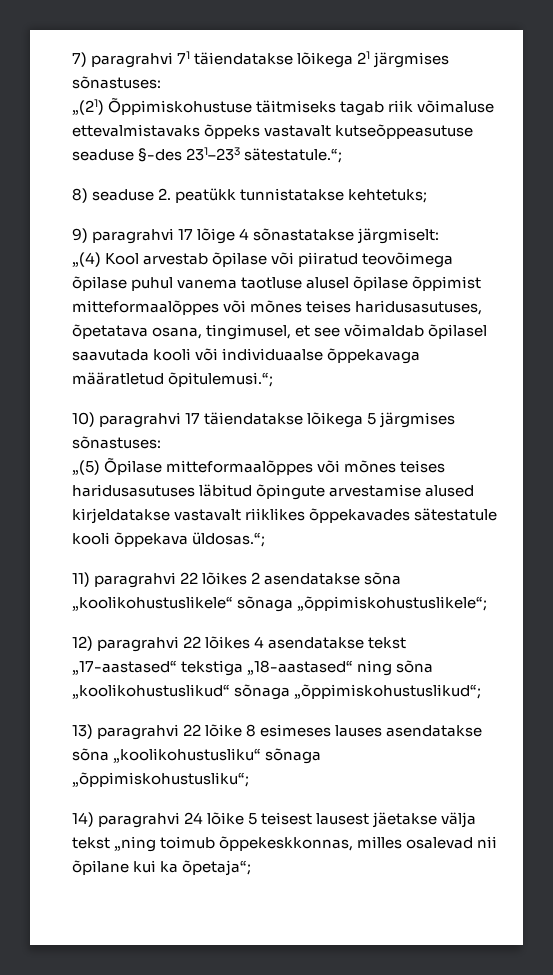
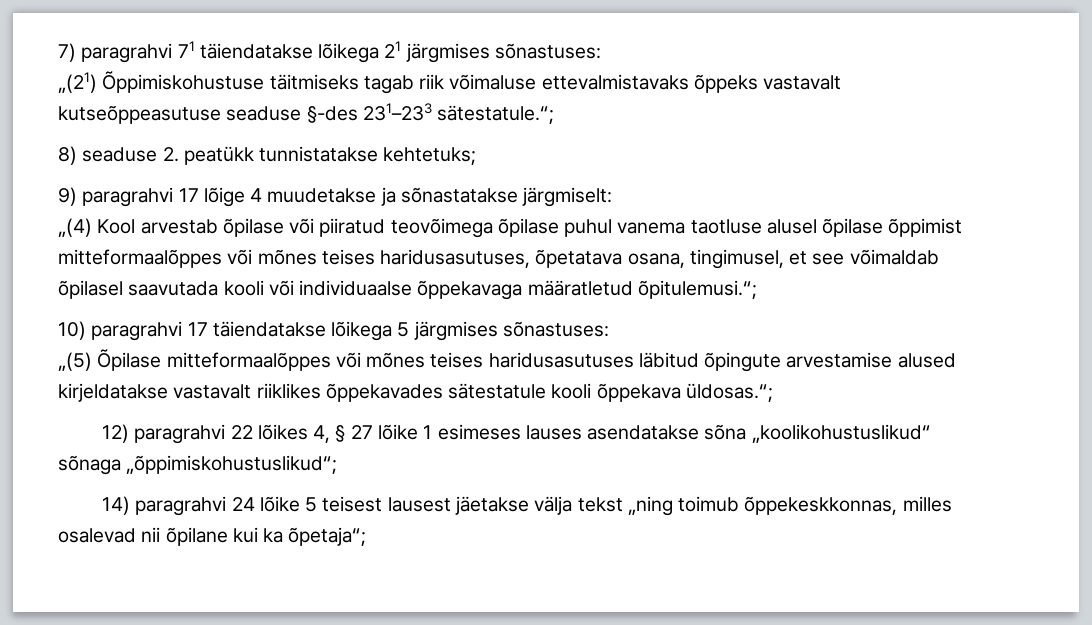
(250, 234) none -> [267,187,396,206] muudetakse ja
[72,572,402,588] [72,596,488,612] [72,636,407,652] [72,660,434,676] [72,684,482,700] [72,724,483,740] [72,748,322,764] [72,772,249,787] 11) paragrahvi 22 lõikes 2 asendatakse sõna „koolikohustuslikele“ sõnaga „õppimiskohustuslikele“; // 12) paragrahvi 22 lõikes 4 asendatakse tekst „17-aastased“ tekstiga „18-aastased“ ning sõna „koolikohustuslikud“ sõnaga „õppimiskohustuslikud“; // 13) paragrahvi 22 lõike 8 esimeses lauses asendatakse sõna „koolikohustusliku“ sõnaga „õppimiskohustusliku“; -> [102,424,931,444] [58,455,338,475] 12) paragrahvi 22 lõikes 4, § 27 lõike 1 esimeses lauses asendatakse sõna „koolikohustuslikud“ sõnaga „õppimiskohustuslikud“;

